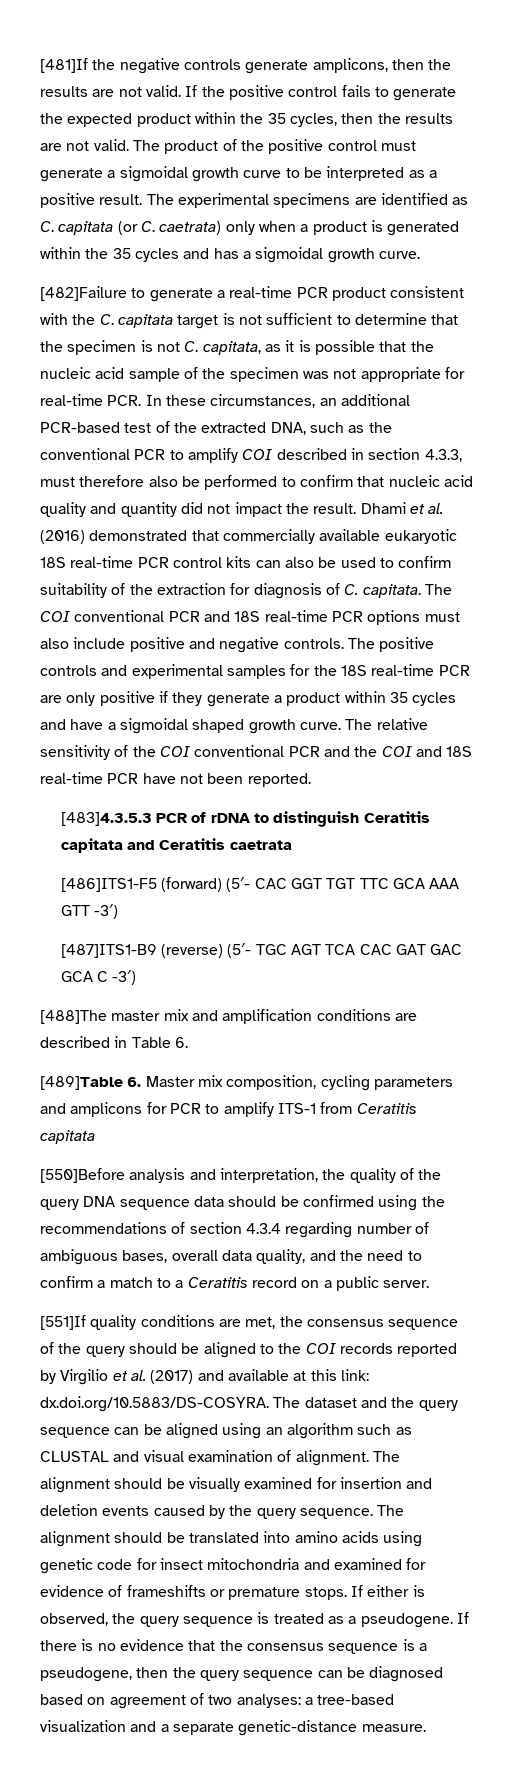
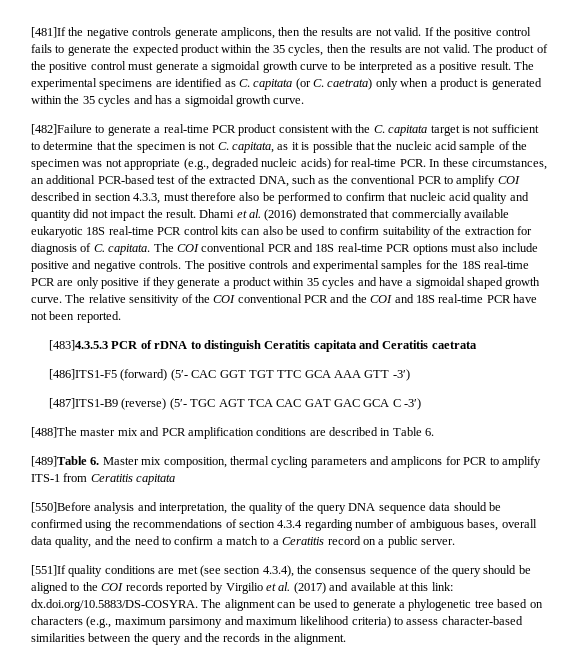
(441, 374) none -> [183,158,331,170] (e.g., degraded nucleic acids)
(218, 1015) none -> [161,428,186,436] PCR
(317, 1082) none -> [229,456,269,465] thermal
[245,1317,276,1329] met, -> [177,565,294,577] met (see section 4.3.4),
[304,1397,458,1411] [40,1423,412,1439] [40,1450,400,1466] [40,1477,433,1493] [40,1504,405,1519] [40,1531,423,1547] [40,1558,427,1574] [40,1585,425,1600] [40,1612,469,1628] [40,1639,427,1654] [40,1666,444,1682] [40,1693,395,1709] [40,1720,426,1736] dataset and the query sequence can be aligned using an algorithm such as CLUSTAL and visual examination of alignment. The alignment should be visually examined for insertion and deletion events caused by the query sequence. The alignment should be translated into amino acids using genetic code for insect mitochondria and examined for evidence of frameshifts or premature stops. If either is observed, the query sequence is treated as a pseudogene. If there is no evidence that the consensus sequence is a pseudogene, then the query sequence can be diagnosed based on agreement of two analyses: a tree-based visualization and a separate genetic-distance measure. -> [224,599,543,611] [31,616,523,628] [31,633,347,645] alignment can be used to generate a phylogenetic tree based on characters (e.g., maximum parsimony and maximum likelihood criteria) to assess character-based similarities between the query and the records in the alignment.

